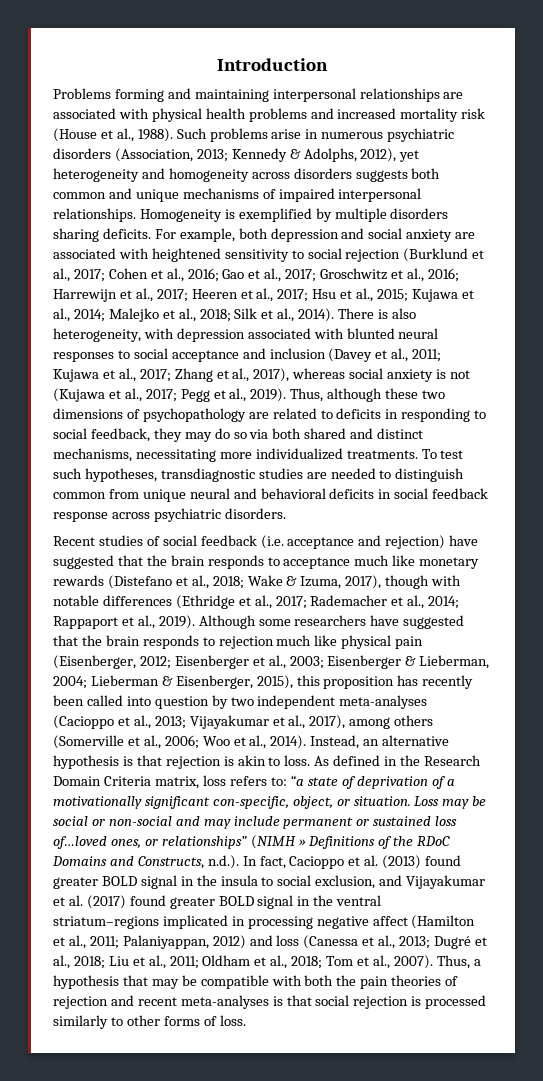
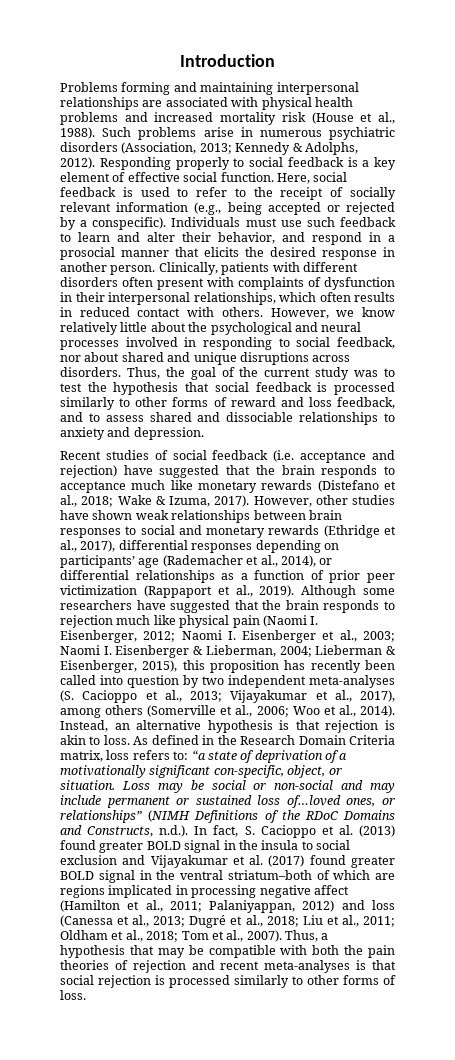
[360,148,420,162] [53,168,441,182] [53,188,422,202] [53,208,449,222] [53,228,476,242] [53,248,485,262] [53,268,459,282] [53,288,474,302] [53,308,416,322] [53,328,439,342] [53,348,442,362] [53,368,470,382] [53,388,446,402] [53,408,382,422] 2012), yet heterogeneity and homogeneity across disorders suggests both common and unique mechanisms of impaired interpersonal relationships. Homogeneity is exemplified by multiple disorders sharing deficits. For example, both depression and social anxiety are associated with heightened sensitivity to social rejection (Burklund et al., 2017; Cohen et al., 2016; Gao et al., 2017; Groschwitz et al., 2016; Harrewijn et al., 2017; Heeren et al., 2017; Hsu et al., 2015; Kujawa et al., 2014; Malejko et al., 2018; Silk et al., 2014). There is also heterogeneity, with depression associated with blunted neural responses to social acceptance and inclusion (Davey et al., 2011; Kujawa et al., 2017; Zhang et al., 2017), whereas social anxiety is not (Kujawa et al., 2017; Pegg et al., 2019). Thus, although these two dimensions of psychopathology are related to deficits -> [60,157,396,170] [60,172,348,184] [60,187,396,200] [60,202,395,215] [60,217,396,230] [60,232,395,245] [60,247,395,260] [60,262,358,275] [60,277,395,290] [60,292,395,305] [60,307,395,319] [60,322,362,335] [60,337,178,350] 2012). Responding properly to social feedback is a key element of effective social function. Here, social feedback is used to refer to the receipt of socially relevant information (e.g., being accepted or rejected by a conspecific). Individuals must use such feedback to learn and alter their behavior, and respond in a prosocial manner that elicits the desired response in another person. Clinically, patients with different disorders often present with complaints of dysfunction in their interpersonal relationships, which often results in reduced contact with others. However, we know relatively little about the psychological and neural processes involved
[153,428,424,442] [53,448,464,462] [53,468,465,482] [53,488,489,502] [53,508,286,522] they may do so via both shared and distinct mechanisms, necessitating more individualized treatments. To test such hypotheses, transdiagnostic studies are needed to distinguish common from unique neural and behavioral deficits in social feedback response across psychiatric disorders. -> [60,352,351,365] [60,367,395,380] [60,382,395,395] [60,397,395,410] [60,412,395,425] [60,427,204,440] nor about shared and unique disruptions across disorders. Thus, the goal of the current study was to test the hypothesis that social feedback is processed similarly to other forms of reward and loss feedback, and to assess shared and dissociable relationships to anxiety and depression.
[345,575,462,589] [53,595,460,609] [53,616,118,629] 2017), though with notable differences (Ethridge et al., 2017; Rademacher et al., 2014; Rappaport -> [214,495,395,507] [60,510,342,523] [60,525,396,538] [60,540,339,553] [60,555,333,568] [60,570,395,583] [60,585,212,598] 2017). However, other studies have shown weak relationships between brain responses to social and monetary rewards (Ethridge et al., 2017), differential responses depending on participants’ age (Rademacher et al., 2014), or differential relationships as a function of prior peer victimization (Rappaport
[53,655,171,669] (Eisenberger, 2012; -> [262,615,319,627] [60,630,236,643] (Naomi I. Eisenberger, 2012; Naomi I.
(324, 662) none -> [60,645,112,655] Naomi I.
[53,715,114,729] (Cacioppo -> [60,690,138,703] (S. Cacioppo
[298,839,306,846] » -> (191, 816) none
(286, 862) none -> [244,826,255,835] S.
[315,875,376,889] exclusion, -> [60,855,117,865] exclusion
[53,916,159,929] striatum–regions -> [227,870,395,880] [60,885,105,898] striatum–both of which are regions

